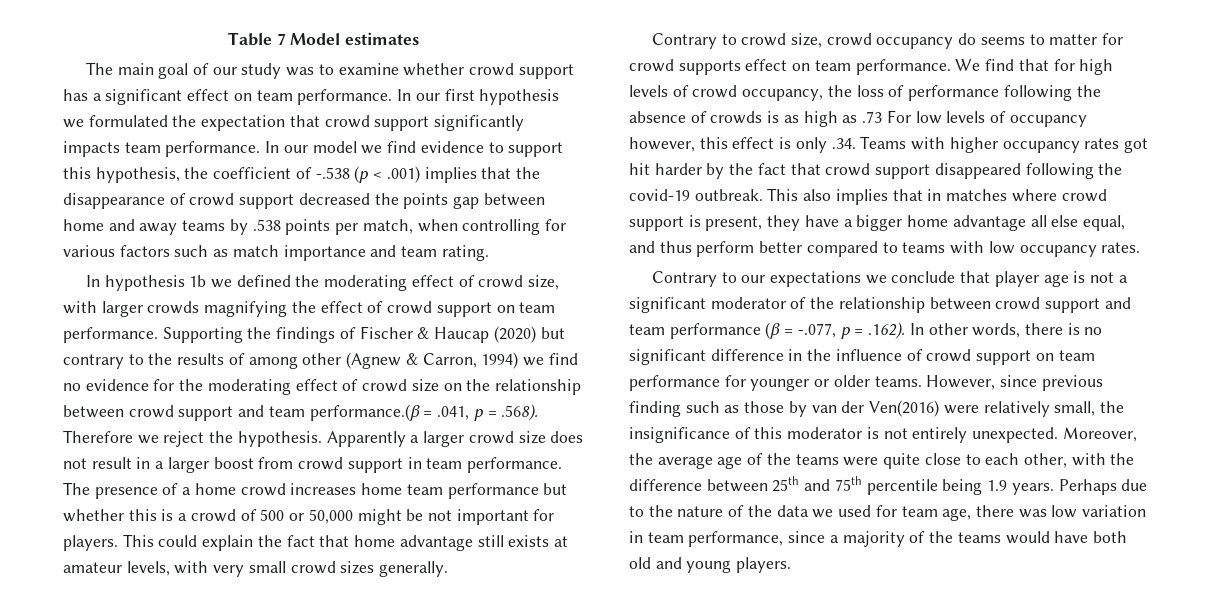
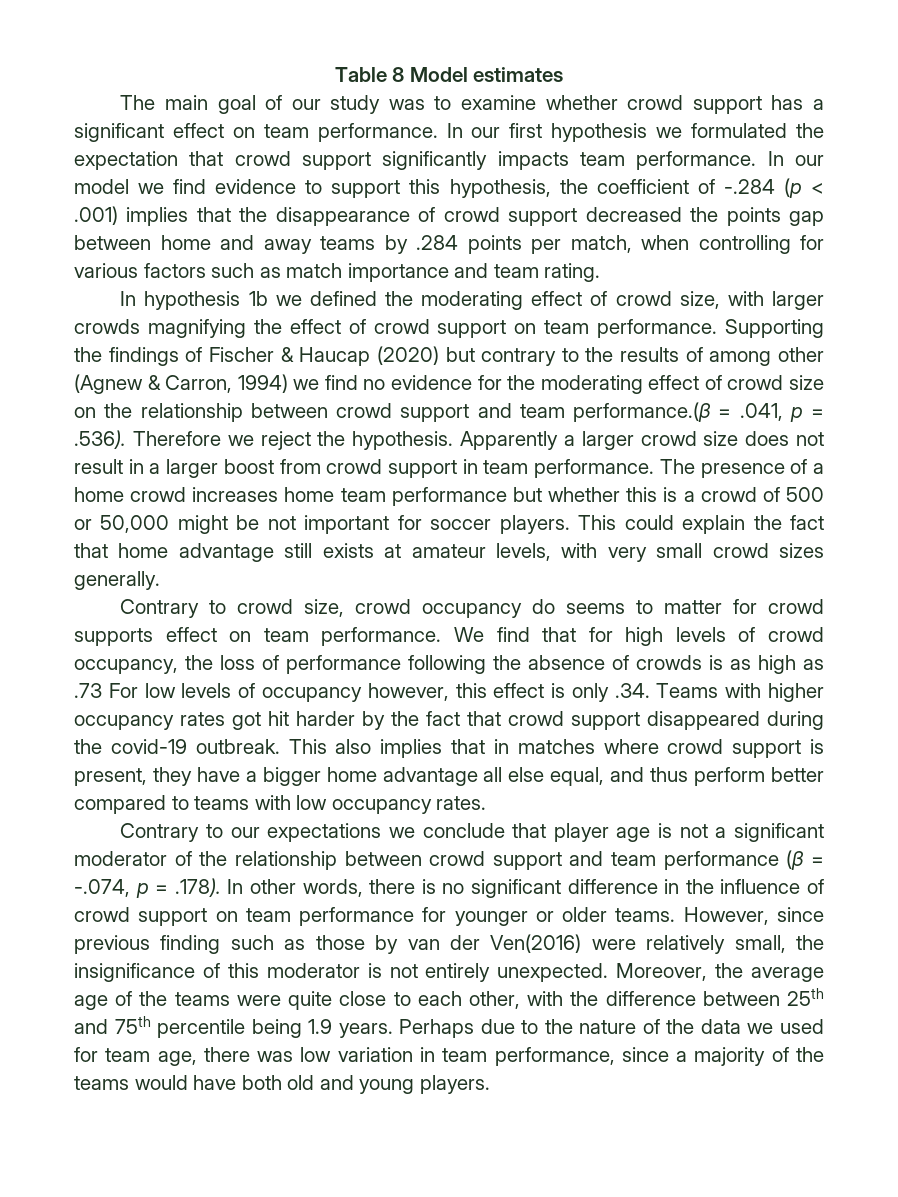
[276,33,286,45] 7 -> [392,67,405,82] 8
[315,167,350,179] -.538 -> [723,179,775,194] -.284
[252,219,281,231] .538 -> [416,235,458,250] .284
[501,404,539,421] .568). -> [74,430,126,449] .536).
(555, 515) none -> [430,519,492,530] soccer
[1025,163,1094,179] following -> [767,711,824,730] during
[797,322,906,339] -.077, p = .162). -> [74,878,221,898] -.074, p = .178).

